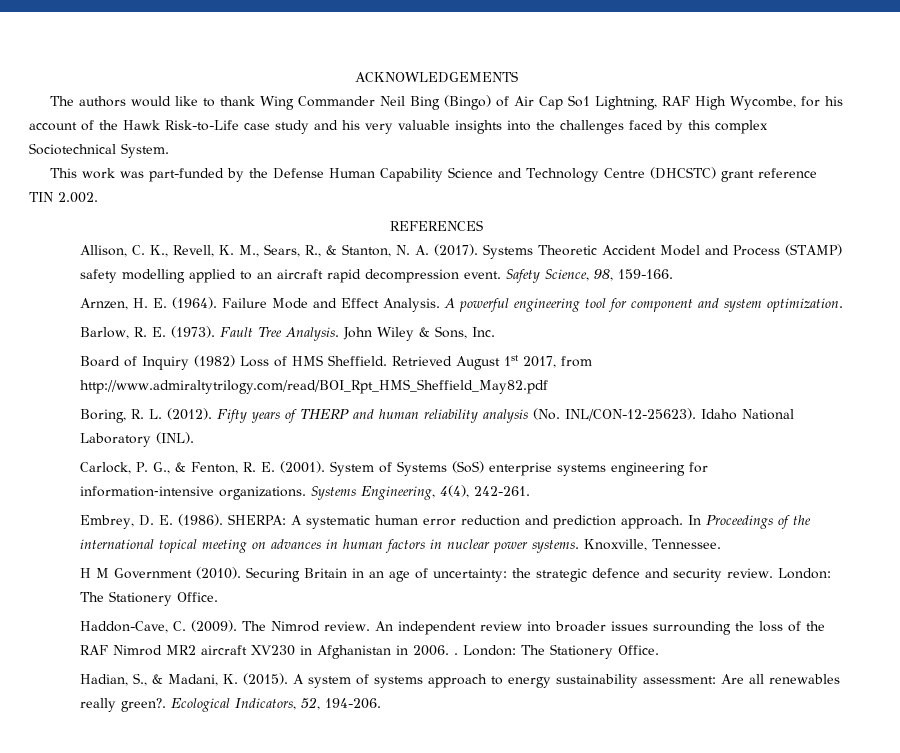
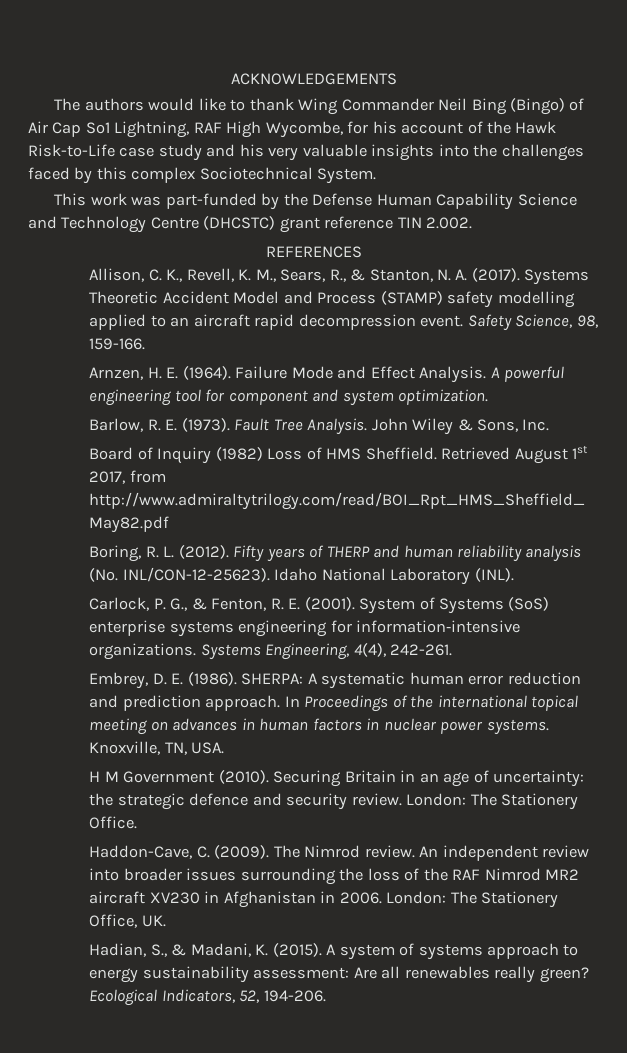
[651,539,721,549] Tennessee. -> [164,742,225,755] TN, USA.
[453,644,659,659] . London: The Stationery Office. -> [386,891,559,908] [89,914,166,928] London: The Stationery Office, UK.
[120,698,166,712] green?. -> [539,967,589,983] green?

